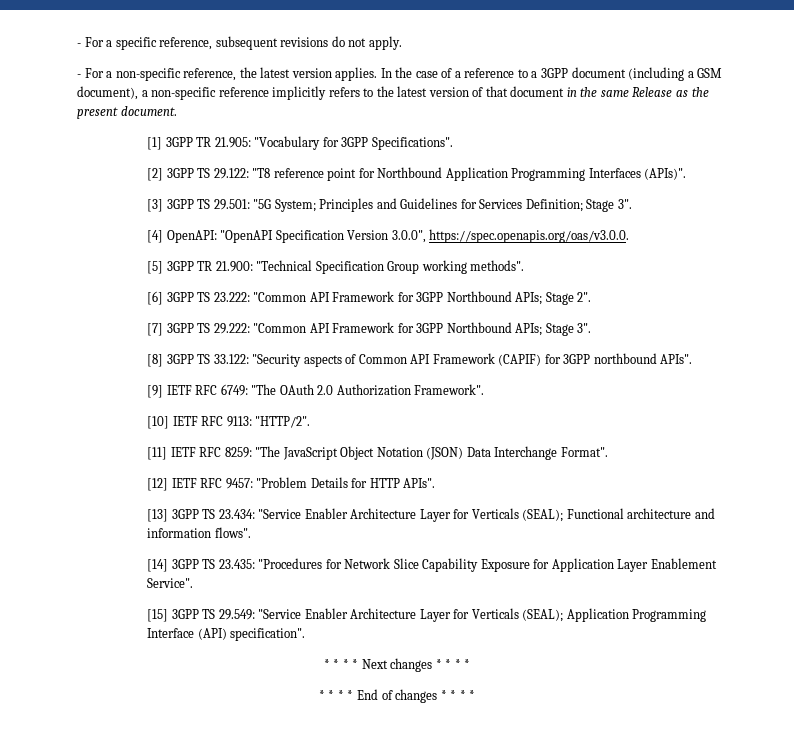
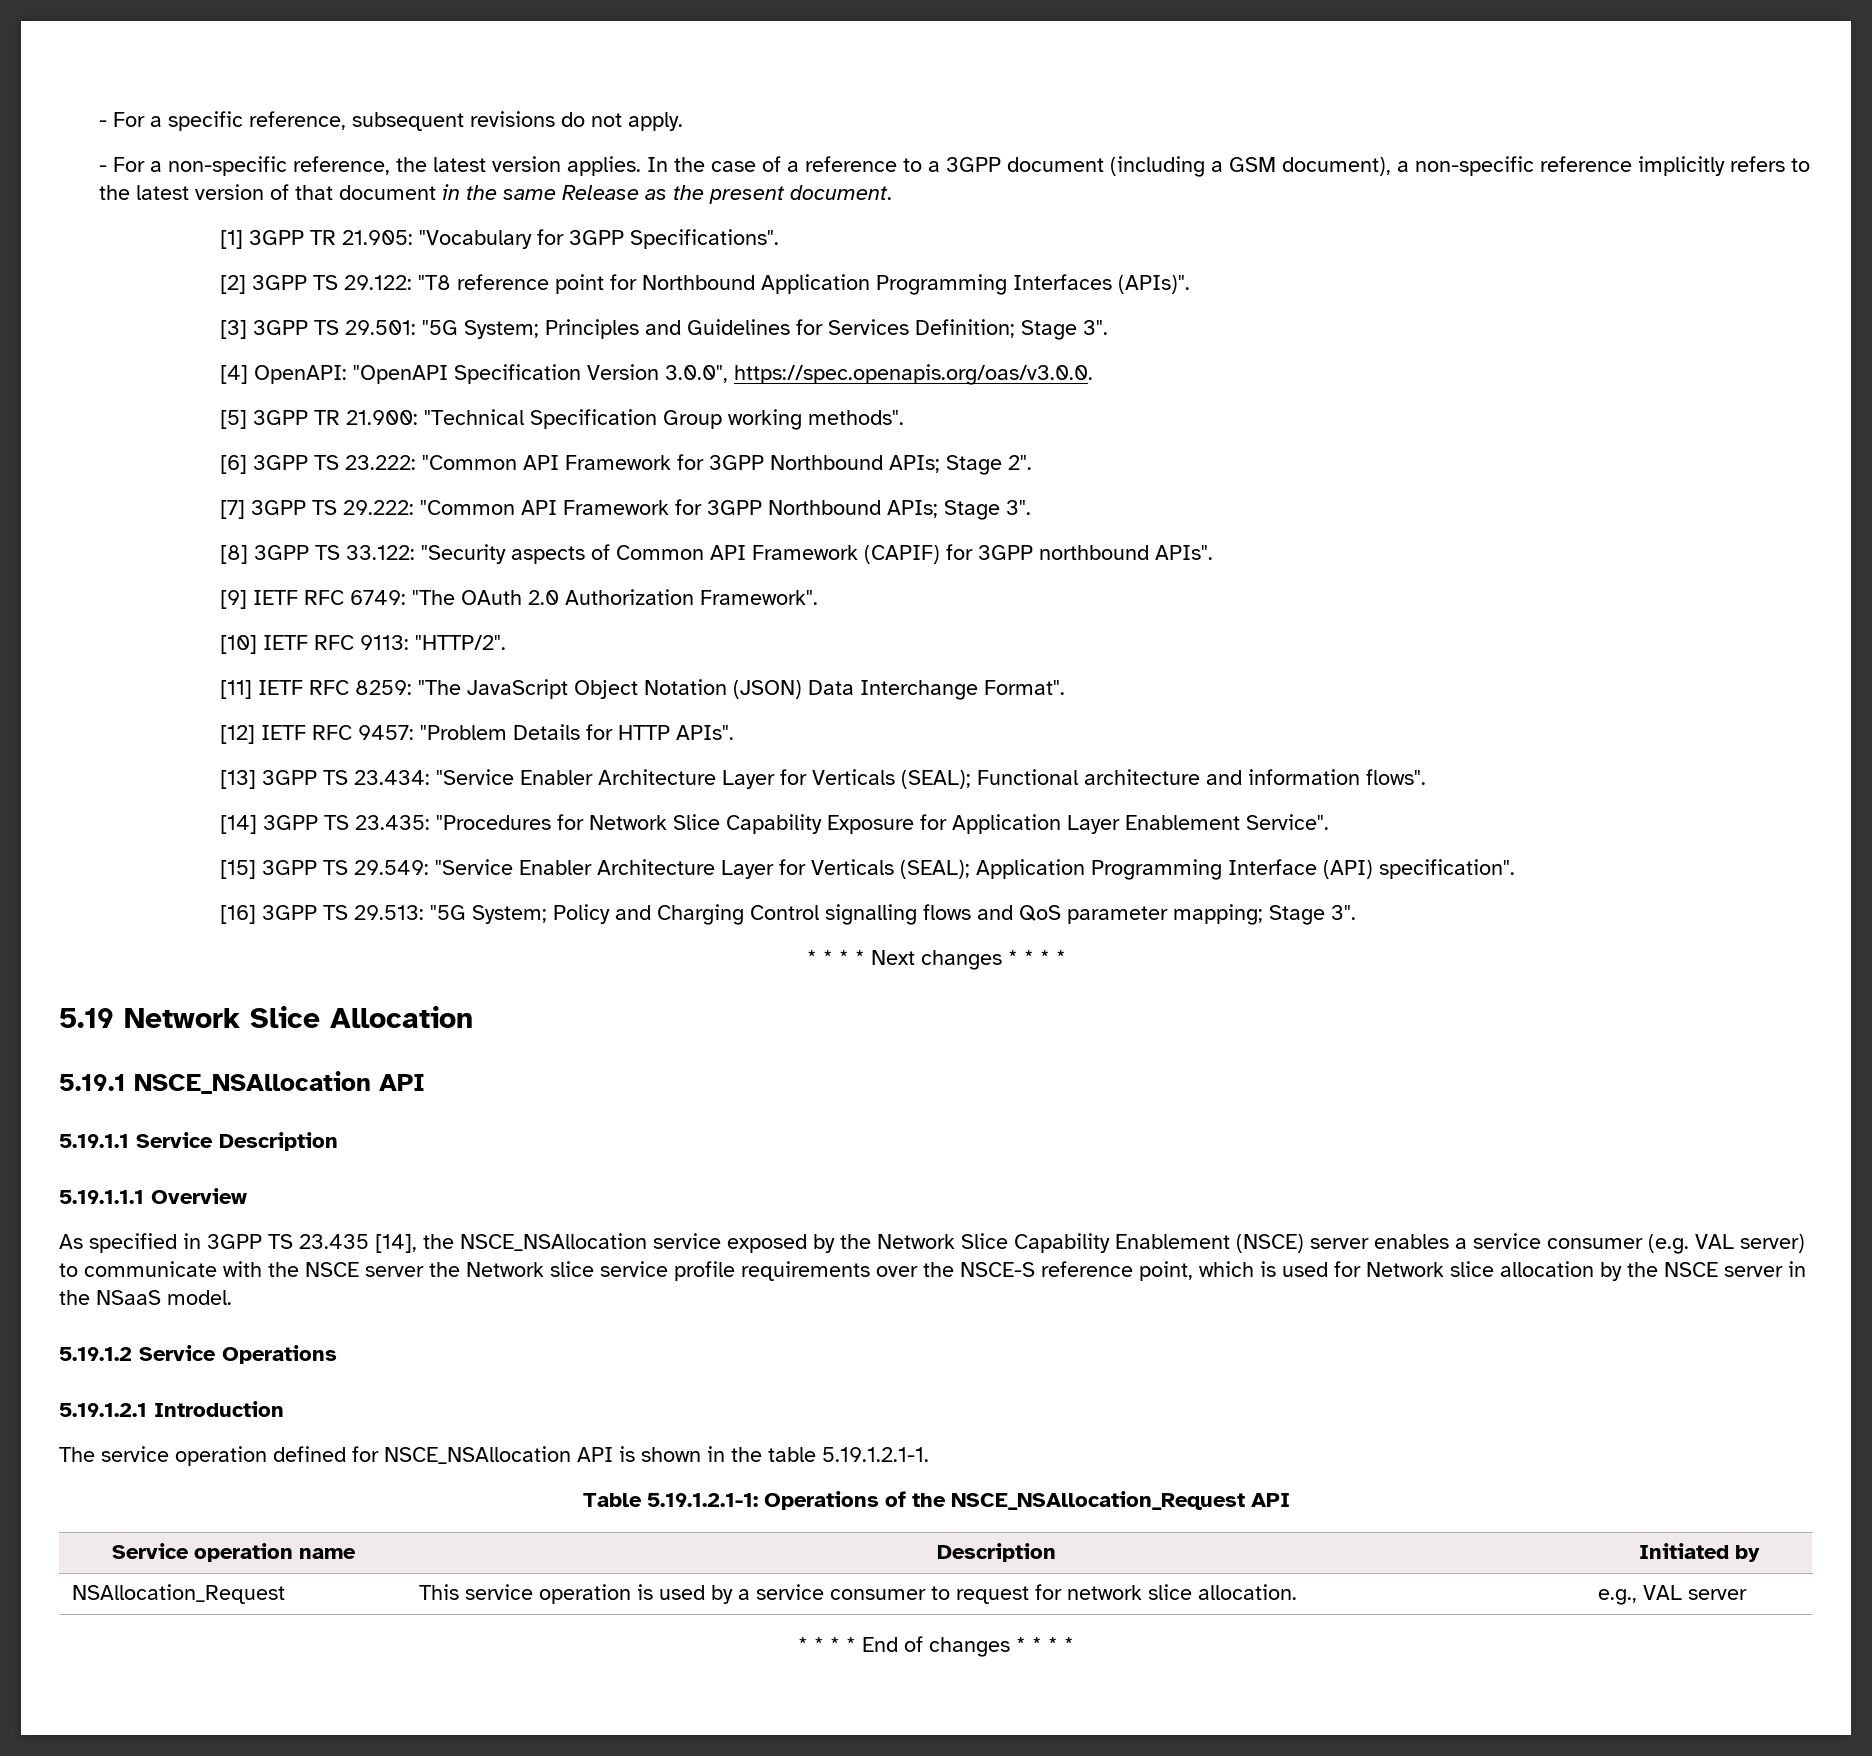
(306, 634) none -> [219,904,1356,925] // [16] 3GPP TS 29.513: "5G System; Policy and Charging Control signalling flows and QoS parameter mapping; Stage 3".
(471, 664) none -> [59,1006,473,1028] [59,1071,425,1094] [59,1132,338,1151] [59,1188,247,1204] [59,1233,1805,1254] [59,1261,1806,1281] [59,1290,232,1305] [59,1345,337,1364] [59,1401,284,1417] [59,1446,929,1466] [582,1491,1290,1510] [111,1543,356,1562] [936,1543,1056,1562] [1639,1543,1760,1562] [71,1584,285,1604] [418,1584,1297,1604] [1597,1585,1747,1605] // 5.19 Network Slice Allocation // 5.19.1 NSCE_NSAllocation API // 5.19.1.1 Service Description // 5.19.1.1.1 Overview // As specified in 3GPP TS 23.435 [14], the NSCE_NSAllocation service exposed by the Network Slice Capability Enablement (NSCE) server enables a service consumer (e.g. VAL server) to communicate with the NSCE server the Network slice service profile requirements over the NSCE-S reference point, which is used for Network slice allocation by the NSCE server in the NSaaS model. // 5.19.1.2 Service Operations // 5.19.1.2.1 Introduction // The service operation defined for NSCE_NSAllocation API is shown in the table 5.19.1.2.1-1. // Table 5.19.1.2.1-1: Operations of the NSCE_NSAllocation_Request API // Service operation name | Description | Initiated by // NSAllocation_Request | This service operation is used by a service consumer to request for network slice allocation. | e.g., VAL server

